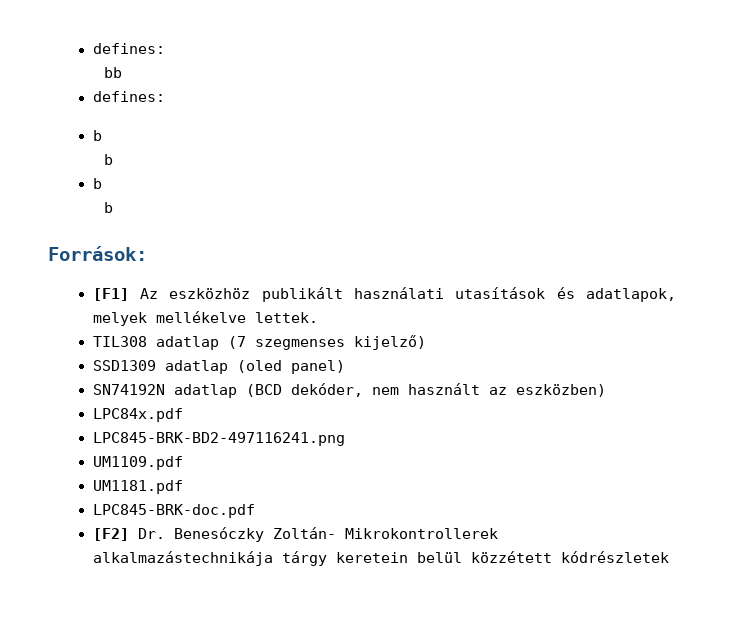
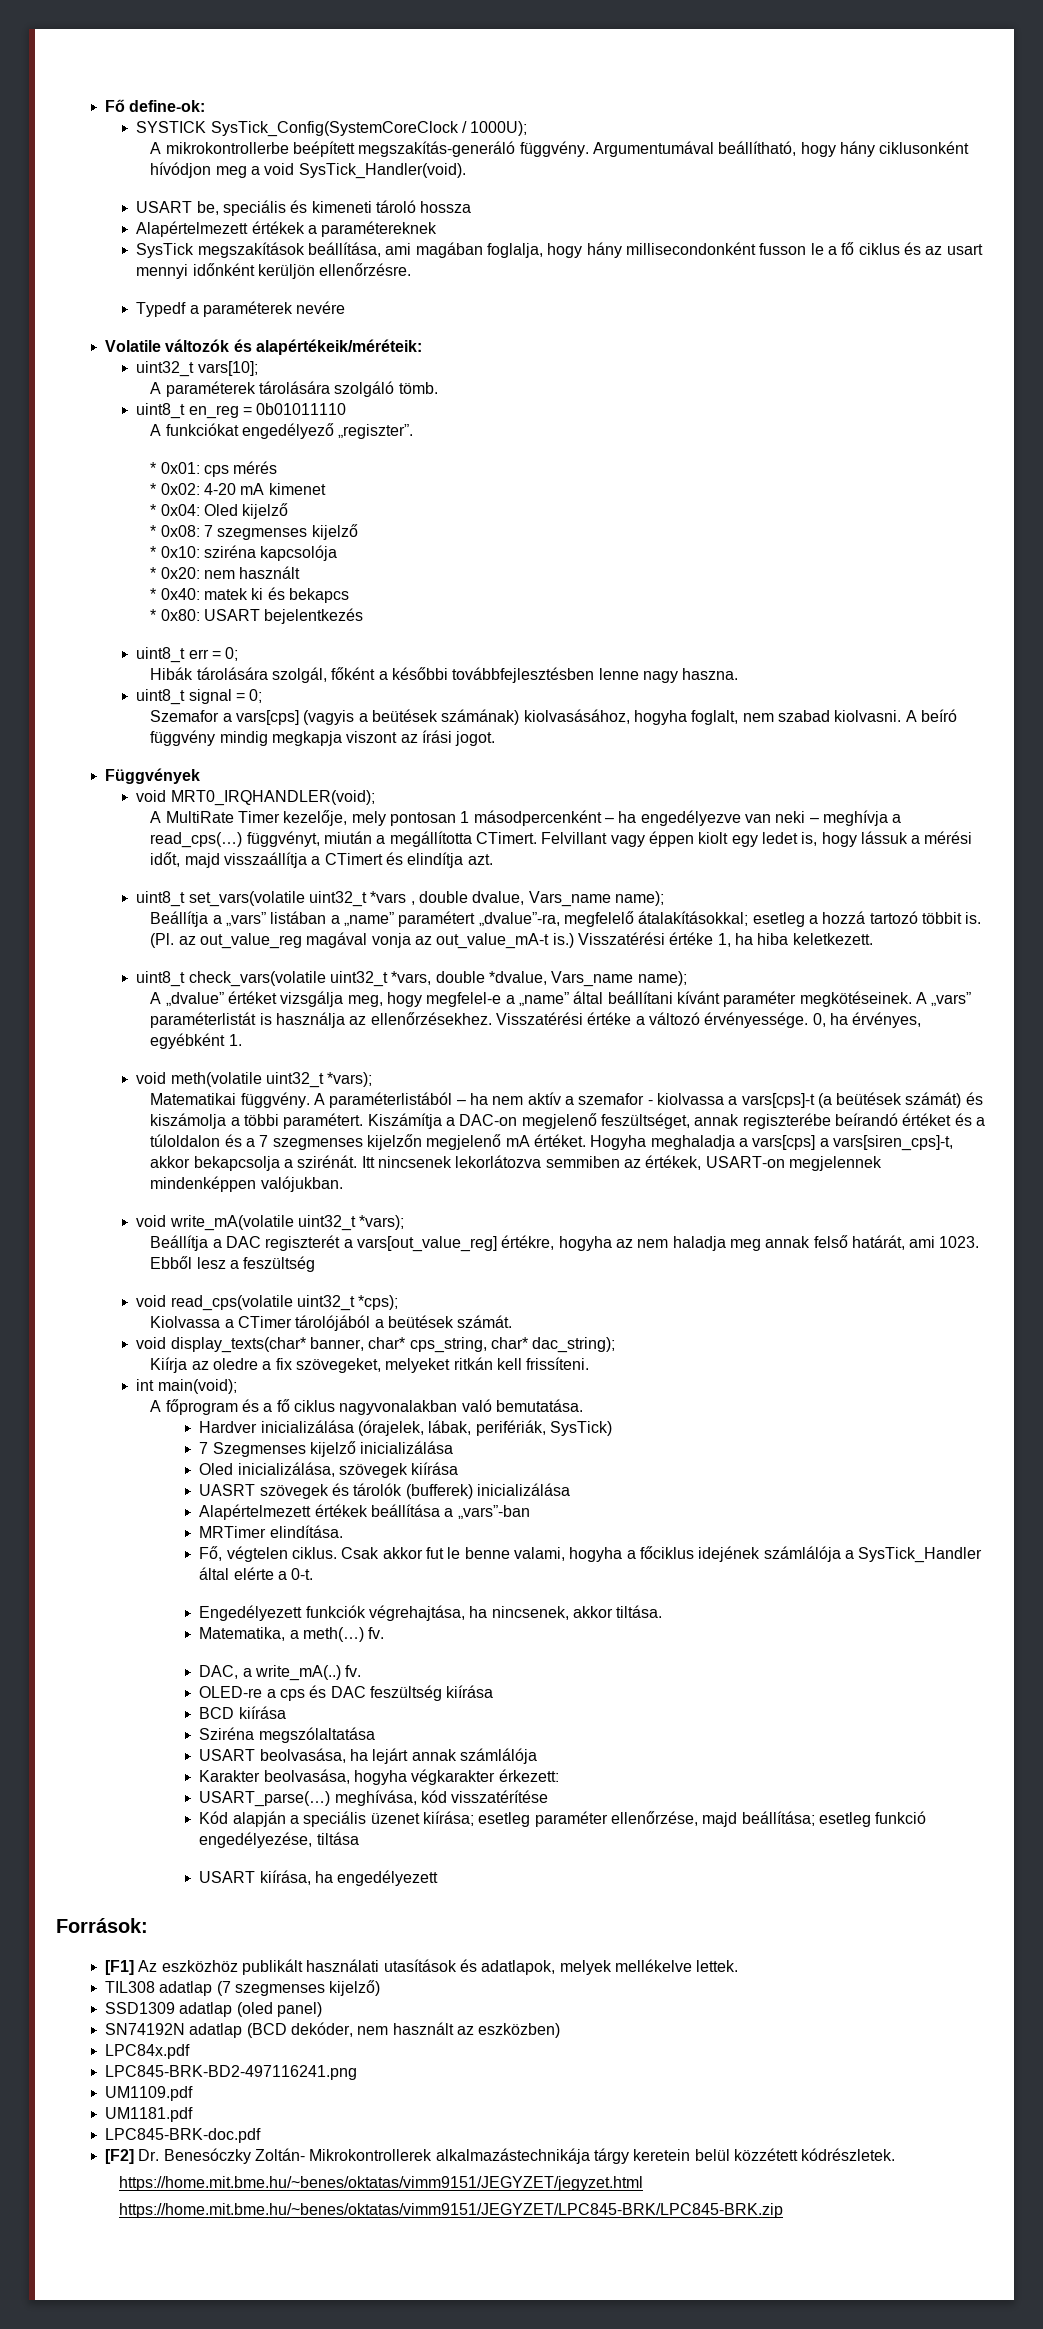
[92,43,165,54] [104,67,123,78] [92,91,165,102] [92,130,102,141] [104,154,114,165] [92,178,102,189] [104,202,114,213] defines: // bb // defines: // b // b // b // b -> [105,99,206,112] [136,121,528,137] [150,141,970,157] [150,162,466,179] [136,200,472,216] [136,221,438,237] [136,242,983,258] [136,263,412,279] [136,301,346,317] [105,339,423,355] [136,361,258,377] [150,381,438,397] [136,403,347,419] [150,423,414,439] [150,461,278,477] [150,483,326,495] [150,503,289,519] [150,524,358,540] [150,545,338,561] [150,566,301,579] [150,587,349,603] [150,608,364,624] [136,647,239,663] [150,667,739,683] [136,689,263,705] [150,709,957,725] [150,730,496,746] [105,768,201,784] [136,790,375,806] [150,810,902,826] [150,831,973,848] [150,852,493,868] [136,891,665,907] [150,911,982,927] [150,932,873,949] [136,971,687,987] [150,991,972,1007] [150,1012,922,1028] [150,1033,242,1049] [136,1072,373,1088] [150,1092,983,1108] [150,1113,985,1129] [150,1134,953,1151] [150,1155,882,1171] [150,1176,343,1192] [136,1215,405,1231] [150,1235,980,1252] [150,1256,316,1272] [136,1295,399,1311] [150,1315,513,1331] [136,1337,616,1353] [150,1357,590,1373] [136,1379,237,1394] [150,1399,583,1415] [199,1420,612,1436] [199,1441,454,1457] [199,1462,459,1478] [199,1483,570,1499] [199,1504,530,1520] [199,1525,343,1538] [199,1546,983,1563] [199,1567,314,1580] [199,1605,663,1621] [199,1627,385,1642] [199,1665,362,1681] [199,1685,494,1701] [199,1706,286,1719] [199,1727,375,1743] [199,1748,537,1764] [199,1769,559,1785] [199,1790,549,1807] [199,1811,927,1827] [199,1832,359,1848] [199,1870,439,1886] Fő define-ok: // SYSTICK SysTick_Config(SystemCoreClock / 1000U); // A mikrokontrollerbe beépített megszakítás-generáló függvény. Argumentumával beállítható, hogy hány ciklusonként hívódjon meg a void SysTick_Handler(void). // USART be, speciális és kimeneti tároló hossza // Alapértelmezett értékek a paramétereknek // SysTick megszakítások beállítása, ami magában foglalja, hogy hány millisecondonként fusson le a fő ciklus és az usart mennyi időnként kerüljön ellenőrzésre. // Typedf a paraméterek nevére // Volatile változók és alapértékeik/méréteik: // uint32_t vars[10]; // A paraméterek tárolására szolgáló tömb. // uint8_t en_reg = 0b01011110 // A funkciókat engedélyező „regiszter”. // * 0x01: cps mérés // * 0x02: 4-20 mA kimenet // * 0x04: Oled kijelző // * 0x08: 7 szegmenses kijelző // * 0x10: sziréna kapcsolója // * 0x20: nem használt // * 0x40: matek ki és bekapcs // * 0x80: USART bejelentkezés // uint8_t err = 0; // Hibák tárolására szolgál, főként a későbbi továbbfejlesztésben lenne nagy haszna. // uint8_t signal = 0; // Szemafor a vars[cps] (vagyis a beütések számának) kiolvasásához, hogyha foglalt, nem szabad kiolvasni. A beíró függvény mindig megkapja viszont az írási jogot. // Függvények // void MRT0_IRQHANDLER(void); // A MultiRate Timer kezelője, mely pontosan 1 másodpercenként – ha engedélyezve van neki – meghívja a read_cps(…) függvényt, miután a megállította CTimert. Felvillant vagy éppen kiolt egy ledet is, hogy lássuk a mérési időt, majd visszaállítja a CTimert és elindítja azt. // uint8_t set_vars(volatile uint32_t *vars , double dvalue, Vars_name name); // Beállítja a „vars” listában a „name” paramétert „dvalue”-ra, megfelelő átalakításokkal; esetleg a hozzá tartozó többit is. (Pl. az out_value_reg magával vonja az out_value_mA-t is.) Visszatérési értéke 1, ha hiba keletkezett. // uint8_t check_vars(volatile uint32_t *vars, double *dvalue, Vars_name name); // A „dvalue” értéket vizsgálja meg, hogy megfelel-e a „name” által beállítani kívánt paraméter megkötéseinek. A „vars” paraméterlistát is használja az ellenőrzésekhez. Visszatérési értéke a változó érvényessége. 0, ha érvényes, egyébként 1. // void meth(volatile uint32_t *vars); // Matematikai függvény. A paraméterlistából – ha nem aktív a szemafor - kiolvassa a vars[cps]-t (a beütések számát) és kiszámolja a többi paramétert. Kiszámítja a DAC-on megjelenő feszültséget, annak regiszterébe beírandó értéket és a túloldalon és a 7 szegmenses kijelzőn megjelenő mA értéket. Hogyha meghaladja a vars[cps] a vars[siren_cps]-t, akkor bekapcsolja a szirénát. Itt nincsenek lekorlátozva semmiben az értékek, USART-on megjelennek mindenképpen valójukban. // void write_mA(volatile uint32_t *vars); // Beállítja a DAC regiszterét a vars[out_value_reg] értékre, hogyha az nem haladja meg annak felső határát, ami 1023. Ebből lesz a feszültség // void read_cps(volatile uint32_t *cps); // Kiolvassa a CTimer tárolójából a beütések számát. // void display_texts(char* banner, char* cps_string, char* dac_string); // Kiírja az oledre a fix szövegeket, melyeket ritkán kell frissíteni. // int main(void); // A főprogram és a fő ciklus nagyvonalakban való bemutatása. // Hardver inicializálása (órajelek, lábak, perifériák, SysTick) // 7 Szegmenses kijelző inicializálása // Oled inicializálása, szövegek kiírása // UASRT szövegek és tárolók (bufferek) inicializálása // Alapértelmezett értékek beállítása a „vars”-ban // MRTimer elindítása. // Fő, végtelen ciklus. Csak akkor fut le benne valami, hogyha a főciklus idejének számlálója a SysTick_Handler által elérte a 0-t. // Engedélyezett funkciók végrehajtása, ha nincsenek, akkor tiltása. // Matematika, a meth(…) fv. // DAC, a write_mA(..) fv. // OLED-re a cps és DAC feszültség kiírása // BCD kiírása // Sziréna megszólaltatása // USART beolvasása, ha lejárt annak számlálója // Karakter beolvasása, hogyha végkarakter érkezett: // USART_parse(…) meghívása, kód visszatérítése // Kód alapján a speciális üzenet kiírása; esetleg paraméter ellenőrzése, majd beállítása; esetleg funkció engedélyezése, tiltása // USART kiírása, ha engedélyezett
[560,551,669,563] kódrészletek -> [801,2148,896,2161] [118,2176,643,2191] [118,2203,783,2218] kódrészletek. // https://home.mit.bme.hu/~benes/oktatas/vimm9151/JEGYZET/jegyzet.html // https://home.mit.bme.hu/~benes/oktatas/vimm9151/JEGYZET/LPC845-BRK/LPC845-BRK.zip

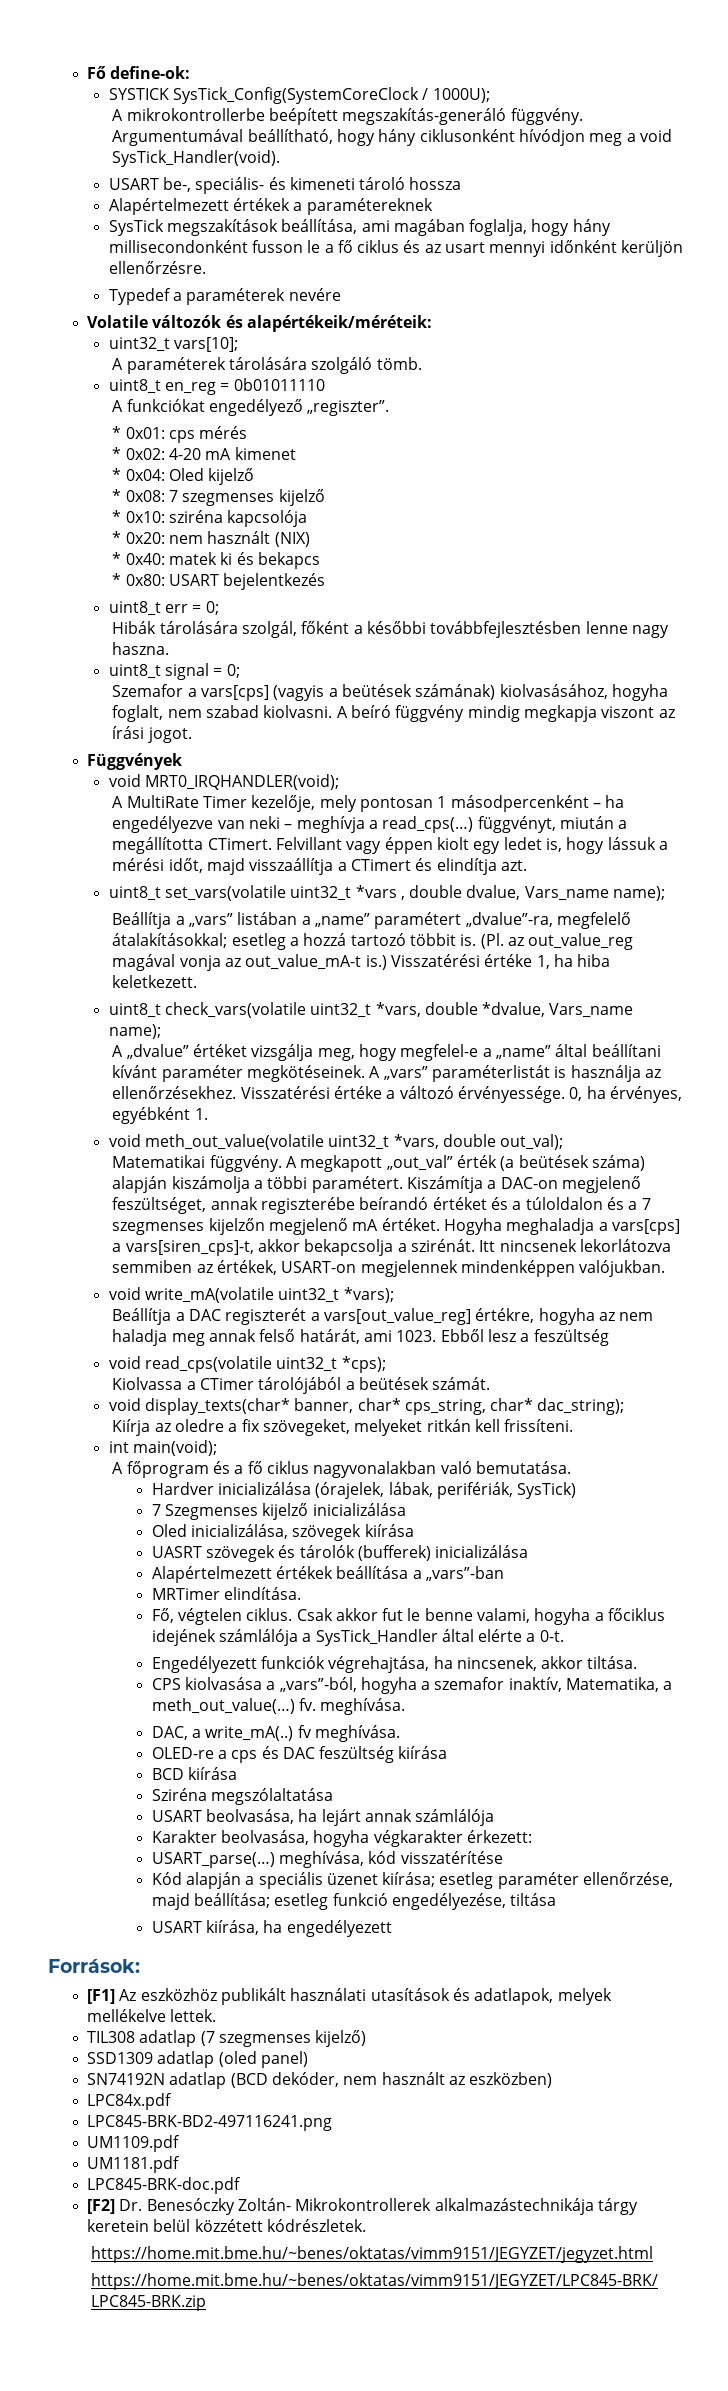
[196,200,287,216] be, speciális -> [162,177,265,194] be-, speciális-
[136,302,187,317] Typedf -> [108,288,171,305] Typedef
(301, 572) none -> [274,532,310,547] (NIX)
[170,1072,373,1088] [150,1092,983,1108] meth(volatile uint32_t *vars); // Matematikai függvény. A paraméterlistából – ha nem aktív a szemafor - kiolvassa a vars[cps]-t (a beütések számát) és -> [144,1134,564,1150] [112,1155,646,1172] [112,1176,168,1193] meth_out_value(volatile uint32_t *vars, double out_val); // Matematikai függvény. A megkapott „out_val” érték (a beütések száma) alapján
(663, 1611) none -> [151,1677,562,1694] CPS kiolvasása a „vars”-ból, hogyha a szemafor inaktív,
[303,1627,385,1642] meth(…) fv. -> [151,1698,406,1715] meth_out_value(…) fv. meghívása.
[345,1665,362,1677] fv. -> [297,1725,400,1742] fv meghívása.

